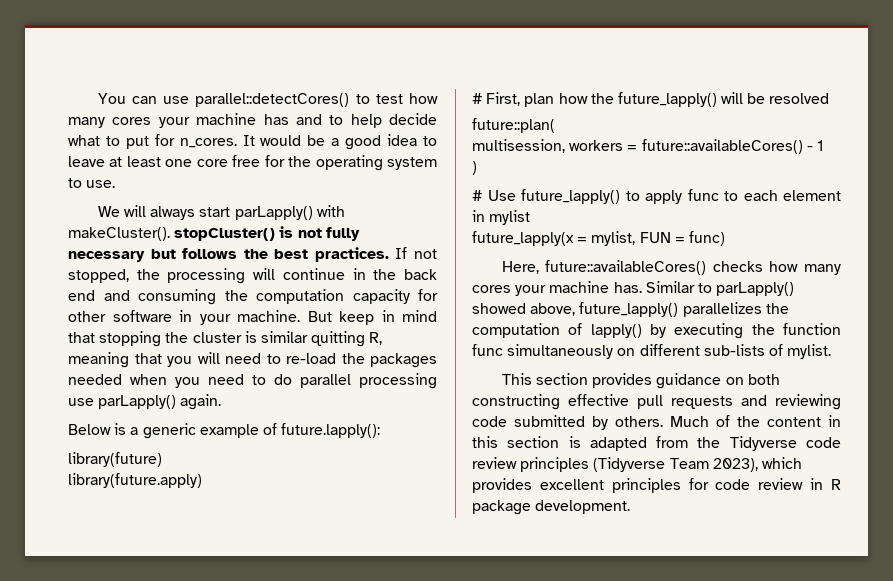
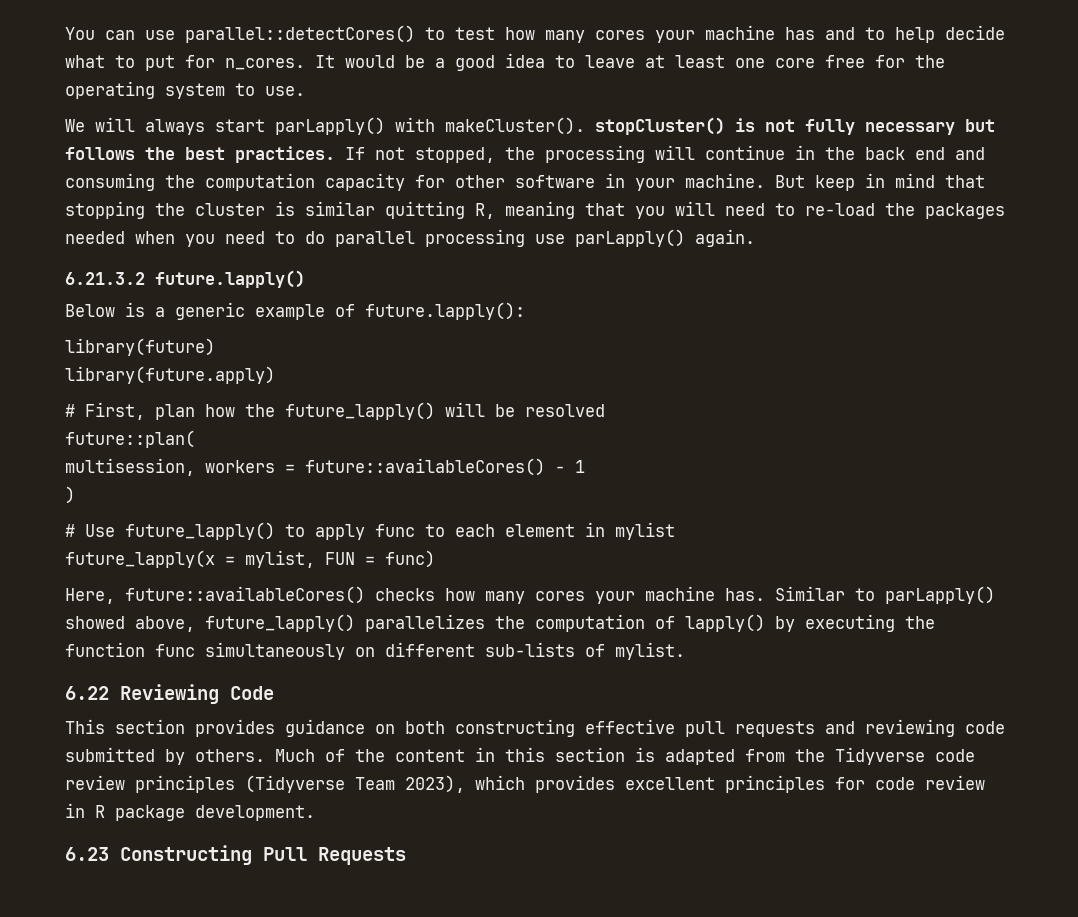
(222, 402) none -> [65,270,305,288] // 6.21.3.2 future.lapply()
(832, 351) none -> [65,684,274,704] // 6.22 Reviewing Code
(631, 507) none -> [65,845,406,865] // 6.23 Constructing Pull Requests

